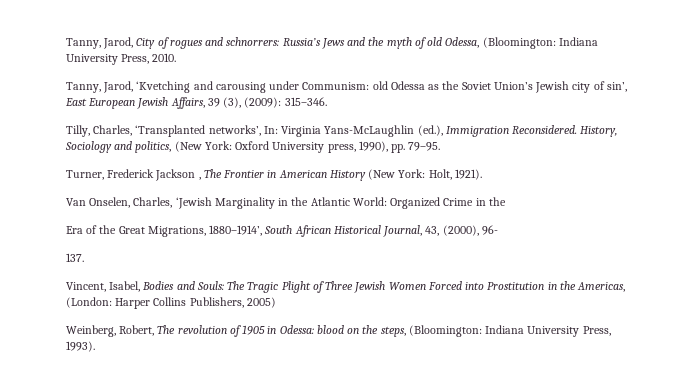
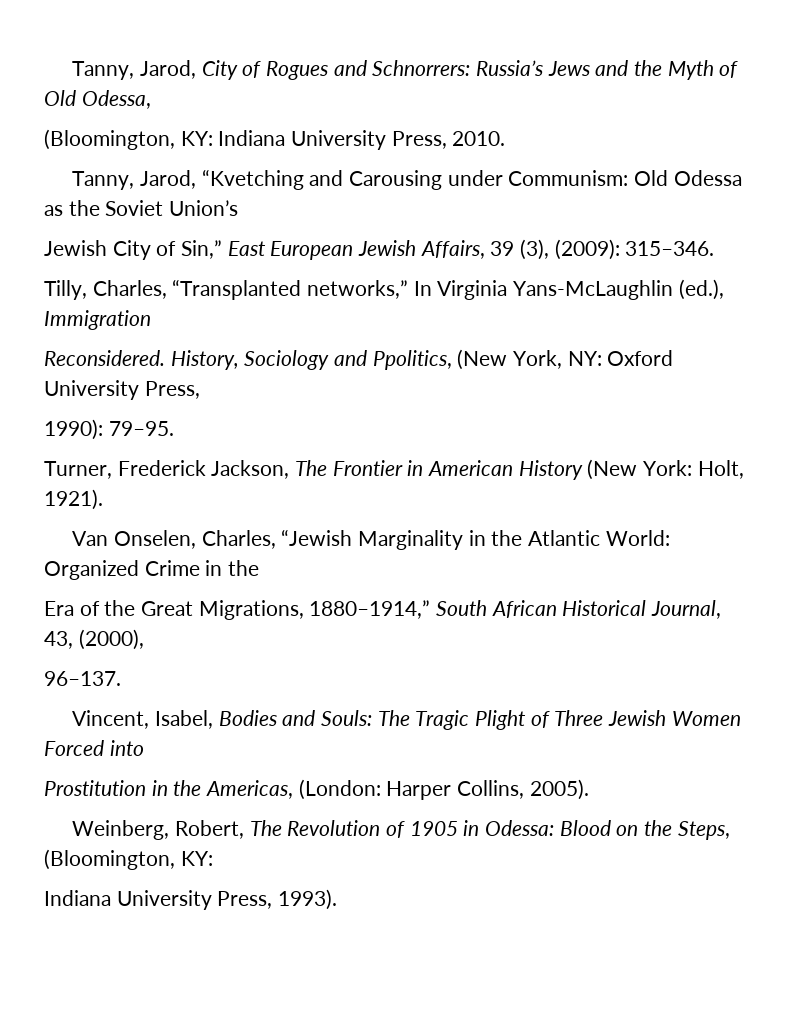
[169,37,280,49] rogues and schnorrers: -> [266,60,471,80] Rogues and Schnorrers:
[386,37,443,49] myth of old -> [667,60,739,80] [44,90,76,106] Myth of Old
[482,37,556,49] (Bloomington: -> [44,129,213,150] // (Bloomington, KY:
[136,81,266,93] ‘Kvetching and carousing -> [201,169,443,190] “Kvetching and Carousing
[372,81,388,90] old -> [634,170,669,186] Old
[535,81,627,93] Jewish city of sin’, -> [44,240,223,260] // Jewish City of Sin,”
[135,125,278,137] ‘Transplanted networks’, In: -> [172,279,432,300] “Transplanted networks,” In
(509, 131) none -> (151, 320) //
[135,141,406,153] politics, (New York: Oxford University press, 1990), pp. -> [372,349,674,370] [44,380,200,400] [44,419,103,440] Ppolitics, (New York, NY: Oxford University Press, // 1990):
[155,169,201,181] Jackson , -> [211,460,290,479] Jackson,
[175,197,212,209] ‘Jewish -> [281,529,353,546] “Jewish
[209,225,263,236] 1880–1914’, -> [309,600,431,619] 1880–1914,”
[481,225,498,235] [66,253,84,262] 96- // 137. -> [44,671,121,686] // 96–137.
(485, 286) none -> (144, 748) //
[153,297,276,308] Collins Publishers, 2005) -> [457,779,589,800] Collins, 2005).
[177,325,227,334] revolution -> [287,820,381,836] Revolution
[316,325,344,334] blood -> [559,820,611,836] Blood
[380,325,482,337] steps, (Bloomington: -> [677,821,730,840] [44,849,213,870] Steps, (Bloomington, KY: //

